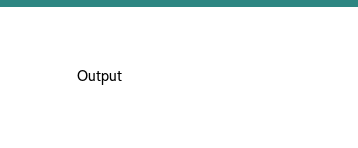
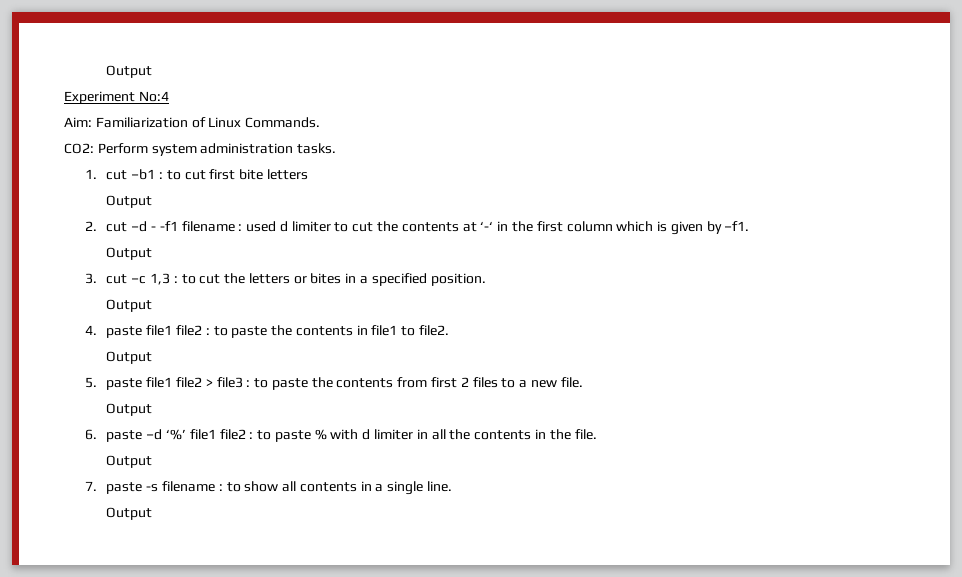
[77,70,123,85] Output -> [106,65,153,78] [64,91,169,104] [64,117,321,128] [64,143,337,156] [85,169,308,180] [106,195,153,208] [85,221,750,235] [106,247,153,260] [85,273,486,286] [106,299,153,312] [85,325,450,338] [106,351,153,364] [85,377,583,390] [106,403,153,416] [85,429,597,442] [106,455,153,468] [85,481,453,495] [106,507,153,520] Output // Experiment No:4 // Aim: Familiarization of Linux Commands. // CO2: Perform system administration tasks. // 1. cut –b1 : to cut first bite letters // Output // 2. cut –d - -f1 filename : used d limiter to cut the contents at ‘-‘ in the first column which is given by –f1. // Output // 3. cut –c 1,3 : to cut the letters or bites in a specified position. // Output // 4. paste file1 file2 : to paste the contents in file1 to file2. // Output // 5. paste file1 file2 > file3 : to paste the contents from first 2 files to a new file. // Output // 6. paste –d ‘%’ file1 file2 : to paste % with d limiter in all the contents in the file. // Output // 7. paste -s filename : to show all contents in a single line. // Output

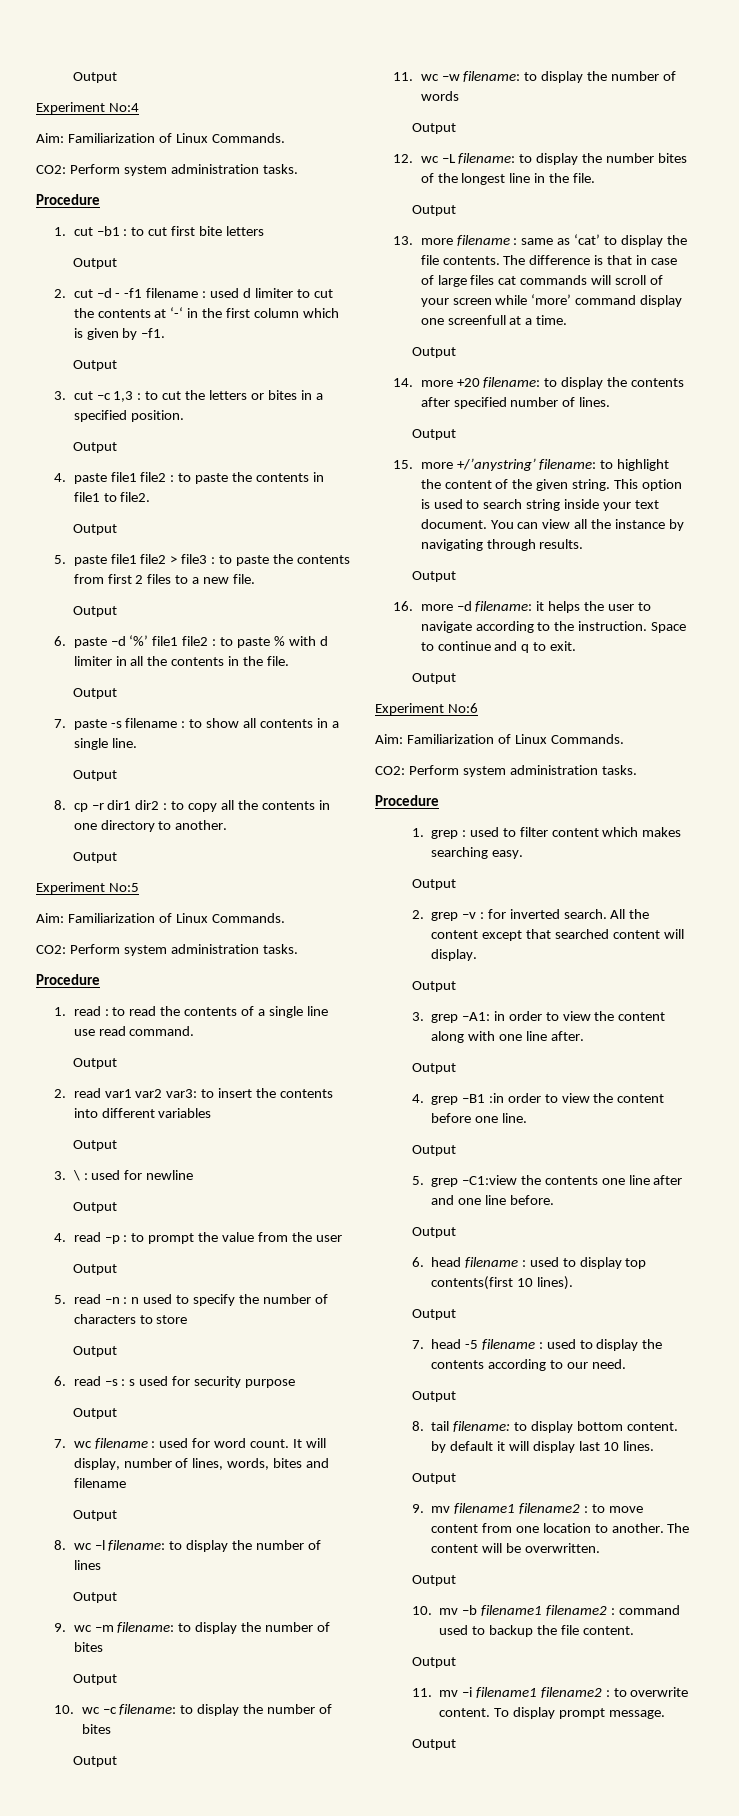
(337, 148) none -> [36,194,100,205] // Procedure
(153, 513) none -> [54,800,330,812] [73,820,228,832] [72,852,117,863] [36,882,139,894] [36,913,285,923] [36,944,298,956] [36,974,100,985] [54,1006,328,1018] [73,1026,195,1036] [72,1058,117,1069] [54,1088,334,1098] [73,1108,212,1118] [72,1140,117,1151] [54,1170,194,1181] [72,1202,117,1213] [54,1232,342,1244] [72,1264,117,1275] [54,1294,328,1306] [73,1314,188,1324] [72,1346,117,1357] [54,1376,296,1388] [72,1408,117,1419] [54,1438,326,1449] [73,1458,330,1470] [73,1478,126,1488] [72,1510,117,1521] [54,1540,322,1552] [73,1560,101,1570] [72,1592,117,1603] [54,1622,331,1634] [73,1642,103,1652] [72,1674,117,1685] [54,1704,333,1716] [81,1724,111,1734] [72,1756,117,1767] [393,71,677,83] [420,91,459,101] [411,123,456,134] [393,153,688,165] [420,173,596,185] [411,205,456,216] [393,234,687,247] [420,255,678,265] [420,275,664,287] [420,294,683,307] [420,315,568,325] [411,347,456,358] [393,377,685,389] [420,397,611,409] [411,429,456,440] [393,458,670,471] [420,479,683,491] [420,499,660,511] [420,519,685,531] [420,539,584,551] [411,571,456,582] [393,601,652,613] [420,621,687,633] [420,641,577,653] [411,673,456,684] [375,703,478,715] [375,734,624,744] [375,765,637,777] [375,795,439,806] [411,827,682,839] [430,847,523,859] [411,879,456,890] [411,909,650,921] [430,929,684,941] [430,949,477,961] [411,981,456,992] [411,1011,666,1023] [430,1031,584,1043] [411,1063,456,1074] [411,1093,665,1105] [430,1113,527,1123] [411,1145,456,1156] [411,1175,683,1187] [430,1195,554,1205] [411,1227,456,1238] [411,1257,647,1269] [430,1276,573,1290] [411,1309,456,1320] [411,1339,663,1351] [430,1359,626,1371] [411,1391,456,1402] [411,1421,678,1433] [430,1441,655,1453] [411,1473,456,1484] [411,1503,643,1514] [430,1523,690,1533] [430,1543,600,1553] [411,1575,456,1586] [411,1605,680,1616] [438,1625,634,1637] [411,1657,456,1668] [411,1687,689,1698] [438,1707,665,1719] [411,1739,456,1750] // 8. cp –r dir1 dir2 : to copy all the contents in one directory to another. // Output // Experiment No:5 // Aim: Familiarization of Linux Commands. // CO2: Perform system administration tasks. // Procedure // 1. read : to read the contents of a single line use read command. // Output // 2. read var1 var2 var3: to insert the contents into different variables // Output // 3. \ : used for newline // Output // 4. read –p : to prompt the value from the user // Output // 5. read –n : n used to specify the number of characters to store // Output // 6. read –s : s used for security purpose // Output // 7. wc filename : used for word count. It will display, number of lines, words, bites and filename // Output // 8. wc –l filename: to display the number of lines // Output // 9. wc –m filename: to display the number of bites // Output // 10. wc –c filename: to display the number of bites // Output // 11. wc –w filename: to display the number of words // Output // 12. wc –L filename: to display the number bites of the longest line in the file. // Output // 13. more filename : same as ‘cat’ to display the file contents. The difference is that in case of large files cat commands will scroll of your screen while ‘more’ command display one screenfull at a time. // Output // 14. more +20 filename: to display the contents after specified number of lines. // Output // 15. more +/’anystring’ filename: to highlight the content of the given string. This option is used to search string inside your text document. You can view all the instance by navigating through results. // Output // 16. more –d filename: it helps the user to navigate according to the instruction. Space to continue and q to exit. // Output // Experiment No:6 // Aim: Familiarization of Linux Commands. // CO2: Perform system administration tasks. // Procedure // 1. grep : used to filter content which makes searching easy. // Output // 2. grep –v : for inverted search. All the content except that searched content will display. // Output // 3. grep –A1: in order to view the content along with one line after. // Output // 4. grep –B1 :in order to view the content before one line. // Output // 5. grep –C1:view the contents one line after and one line before. // Output // 6. head filename : used to display top contents(first 10 lines). // Output // 7. head -5 filename : used to display the contents according to our need. // Output // 8. tail filename: to display bottom content. by default it will display last 10 lines. // Output // 9. mv filename1 filename2 : to move content from one location to another. The content will be overwritten. // Output // 10. mv –b filename1 filename2 : command used to backup the file content. // Output // 11. mv –i filename1 filename2 : to overwrite content. To display prompt message. // Output

